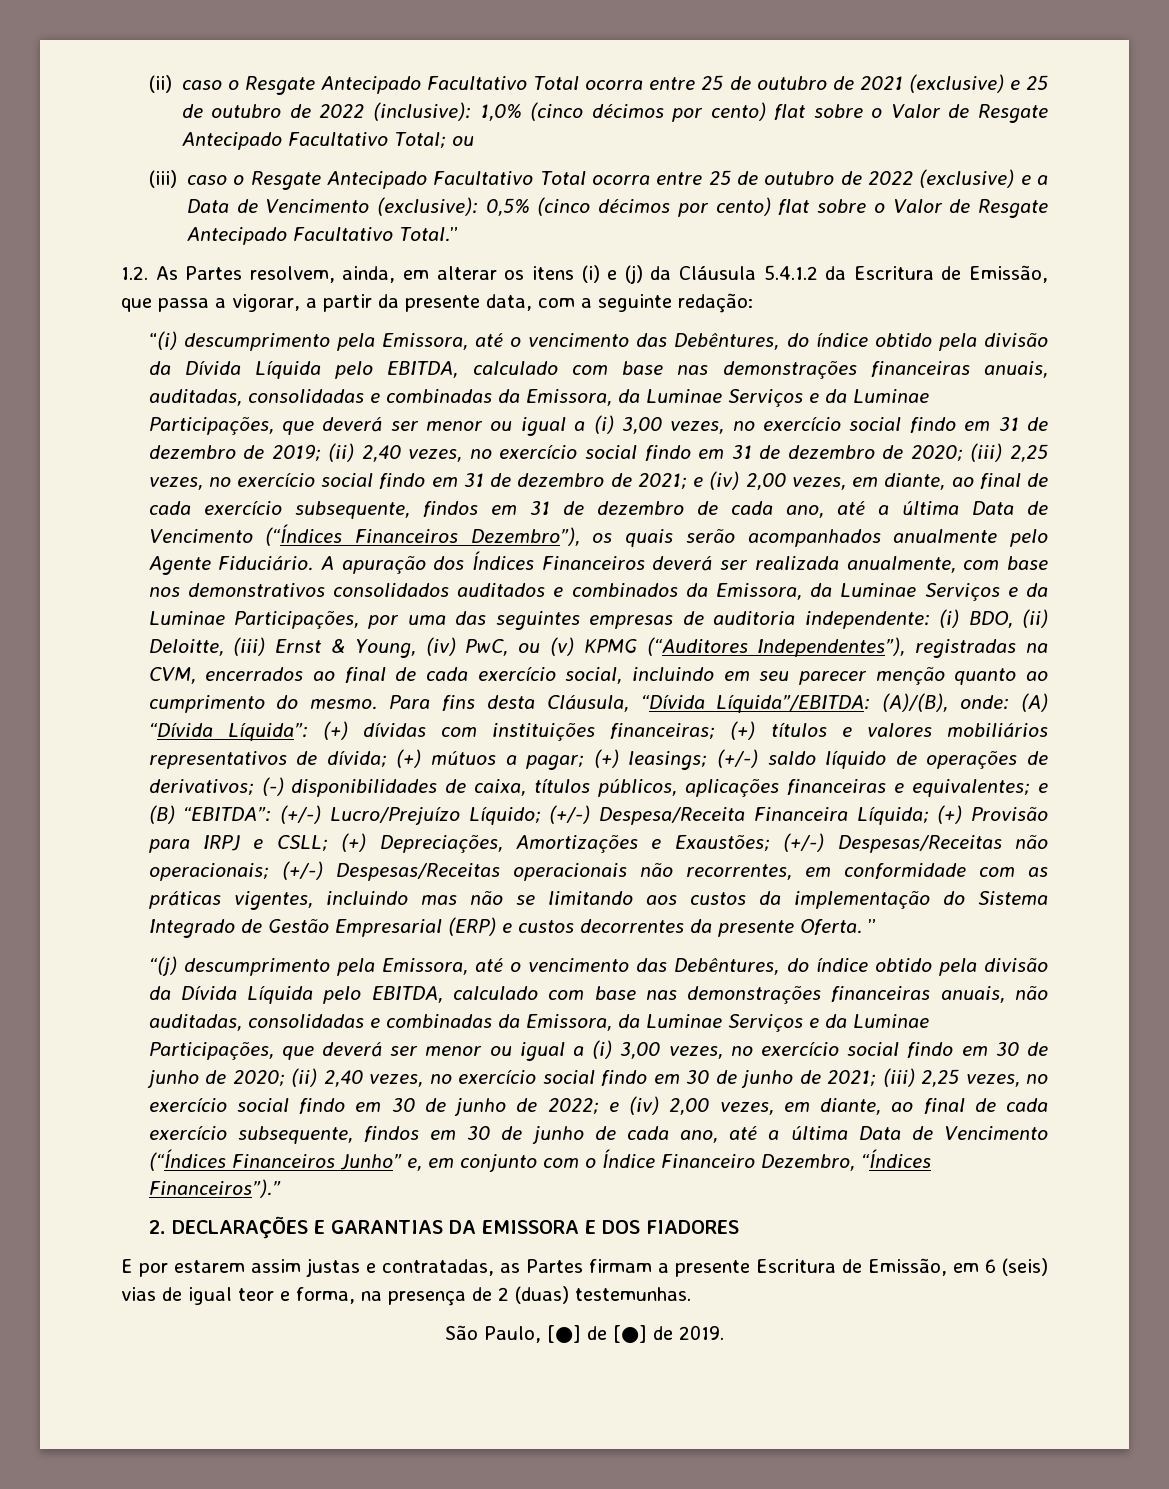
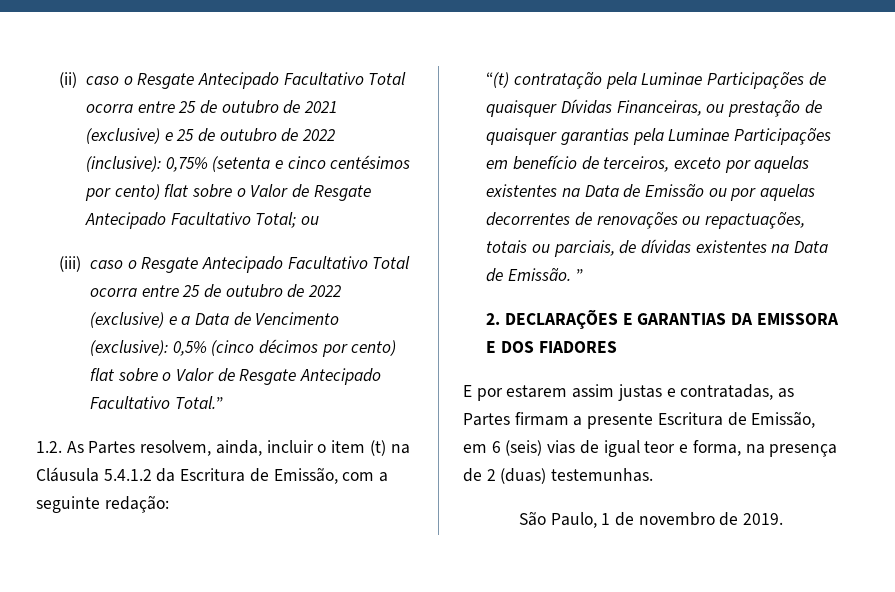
[479,102,664,121] 1,0% (cinco décimos -> [165,155,411,172] 0,75% (setenta e cinco centésimos
[403,265,672,284] em alterar os itens (i) e (j) da -> [266,440,410,456] incluir o item (t) na
[121,293,753,313] [148,331,1048,351] [148,361,1048,379] [148,389,929,407] [148,415,1048,436] [148,443,1049,462] [148,471,1049,490] [148,501,1049,519] [148,524,1048,547] [148,551,1049,575] [148,583,1049,601] [148,609,1049,630] [148,637,1048,658] [148,667,1048,685] [148,693,1048,713] [148,721,1048,741] [148,749,1048,770] [148,777,1048,797] [148,805,1048,825] [148,833,1048,853] [148,861,1048,881] [148,891,1048,910] [148,917,876,938] [148,956,1048,976] [148,986,1048,1004] [148,1014,929,1032] [148,1040,1048,1061] [146,1068,1049,1088] [148,1096,1048,1116] [148,1126,1049,1144] [148,1149,931,1172] [148,1179,281,1198] que passa a vigorar, a partir da presente data, com a seguinte redação: // “(i) descumprimento pela Emissora, até o vencimento das Debêntures, do índice obtido pela divisão da Dívida Líquida pelo EBITDA, calculado com base nas demonstrações financeiras anuais, auditadas, consolidadas e combinadas da Emissora, da Luminae Serviços e da Luminae Participações, que deverá ser menor ou igual a (i) 3,00 vezes, no exercício social findo em 31 de dezembro de 2019; (ii) 2,40 vezes, no exercício social findo em 31 de dezembro de 2020; (iii) 2,25 vezes, no exercício social findo em 31 de dezembro de 2021; e (iv) 2,00 vezes, em diante, ao final de cada exercício subsequente, findos em 31 de dezembro de cada ano, até a última Data de Vencimento (“Índices Financeiros Dezembro”), os quais serão acompanhados anualmente pelo Agente Fiduciário. A apuração dos Índices Financeiros deverá ser realizada anualmente, com base nos demonstrativos consolidados auditados e combinados da Emissora, da Luminae Serviços e da Luminae Participações, por uma das seguintes empresas de auditoria independente: (i) BDO, (ii) Deloitte, (iii) Ernst & Young, (iv) PwC, ou (v) KPMG (“Auditores Independentes”), registradas na CVM, encerrados ao final de cada exercício social, incluindo em seu parecer menção quanto ao cumprimento do mesmo. Para fins desta Cláusula, “Dívida Líquida”/EBITDA: (A)/(B), onde: (A) “Dívida Líquida”: (+) dívidas com instituições financeiras; (+) títulos e valores mobiliários representativos de dívida; (+) mútuos a pagar; (+) leasings; (+/-) saldo líquido de operações de derivativos; (-) disponibilidades de caixa, títulos públicos, aplicações financeiras e equivalentes; e (B) “EBITDA”: (+/-) Lucro/Prejuízo Líquido; (+/-) Despesa/Receita Financeira Líquida; (+) Provisão para IRPJ e CSLL; (+) Depreciações, Amortizações e Exaustões; (+/-) Despesas/Receitas não operacionais; (+/-) Despesas/Receitas operacionais não recorrentes, em conformidade com as práticas vigentes, incluindo mas não se limitando aos custos da implementação do Sistema Integrado de Gestão Empresarial (ERP) e custos decorrentes da presente Oferta. ” // “(j) descumprimento pela Emissora, até o vencimento das Debêntures, do índice obtido pela divisão da Dívida Líquida pelo EBITDA, calculado com base nas demonstrações financeiras anuais, não auditadas, consolidadas e combinadas da Emissora, da Luminae Serviços e da Luminae Participações, que deverá ser menor ou igual a (i) 3,00 vezes, no exercício social findo em 30 de junho de 2020; (ii) 2,40 vezes, no exercício social findo em 30 de junho de 2021; (iii) 2,25 vezes, no exercício social findo em 30 de junho de 2022; e (iv) 2,00 vezes, em diante, ao final de cada exercício subsequente, findos em 30 de junho de cada ano, até a última Data de Vencimento (“Índices Financeiros Junho” e, em conjunto com o Índice Financeiro Dezembro, “Índices Financeiros”).” -> [342,472,389,482] [36,495,169,513] [486,71,826,89] [486,99,822,117] [486,127,831,145] [486,155,810,173] [486,183,816,201] [486,211,805,229] [486,239,829,257] [486,267,583,282] com a seguinte redação: // “(t) contratação pela Luminae Participações de quaisquer Dívidas Financeiras, ou prestação de quaisquer garantias pela Luminae Participações em benefício de terceiros, exceto por aquelas existentes na Data de Emissão ou por aquelas decorrentes de renovações ou repactuações, totais ou parciais, de dívidas existentes na Data de Emissão. ”
[547,1325,647,1343] [●] de [●] -> [601,512,715,526] 1 de novembro

